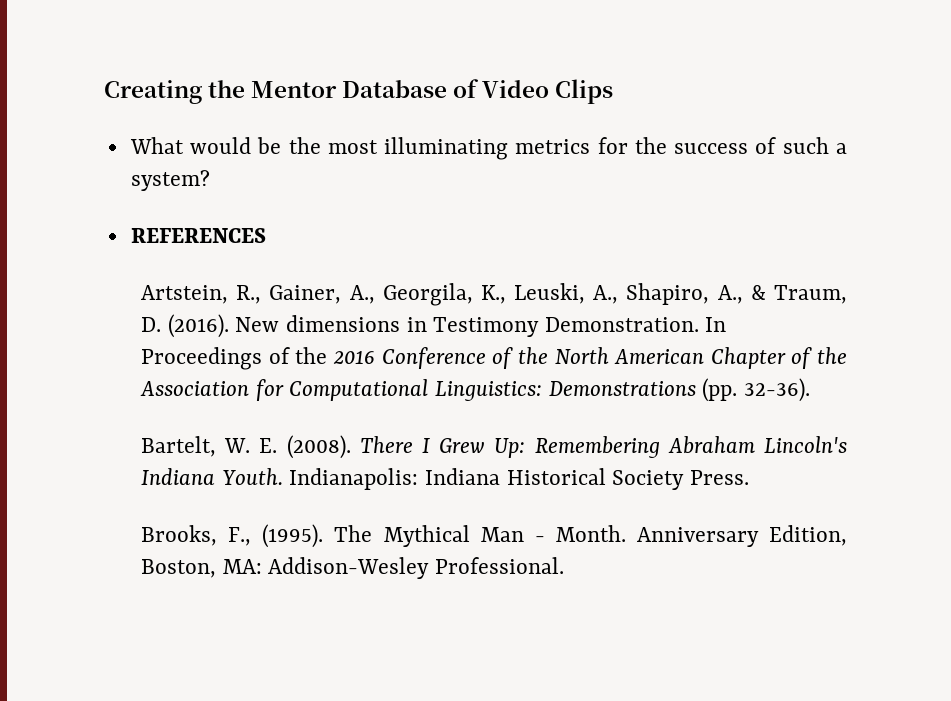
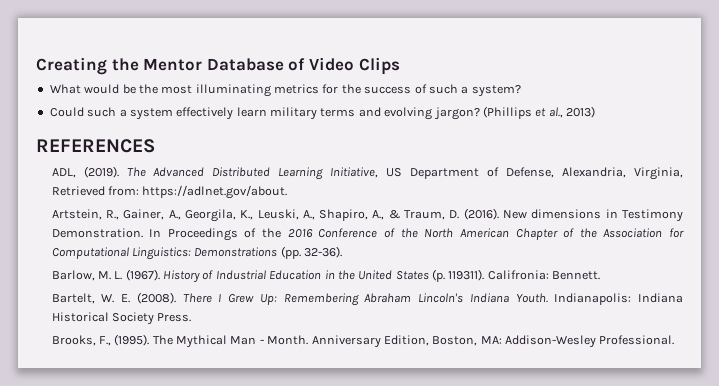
[130,228,266,243] REFERENCES -> [49,106,595,120] [36,139,155,153] [51,166,683,180] [51,185,288,199] Could such a system effectively learn military terms and evolving jargon? (Phillips et al., 2013) // REFERENCES // ADL, (2019). The Advanced Distributed Learning Initiative, US Department of Defense, Alexandria, Virginia, Retrieved from: https://adlnet.gov/about.
(810, 390) none -> [51,269,601,283] // Barlow, M. L. (1967). History of Industrial Education in the United States (p. 119311). Califronia: Bennett.

